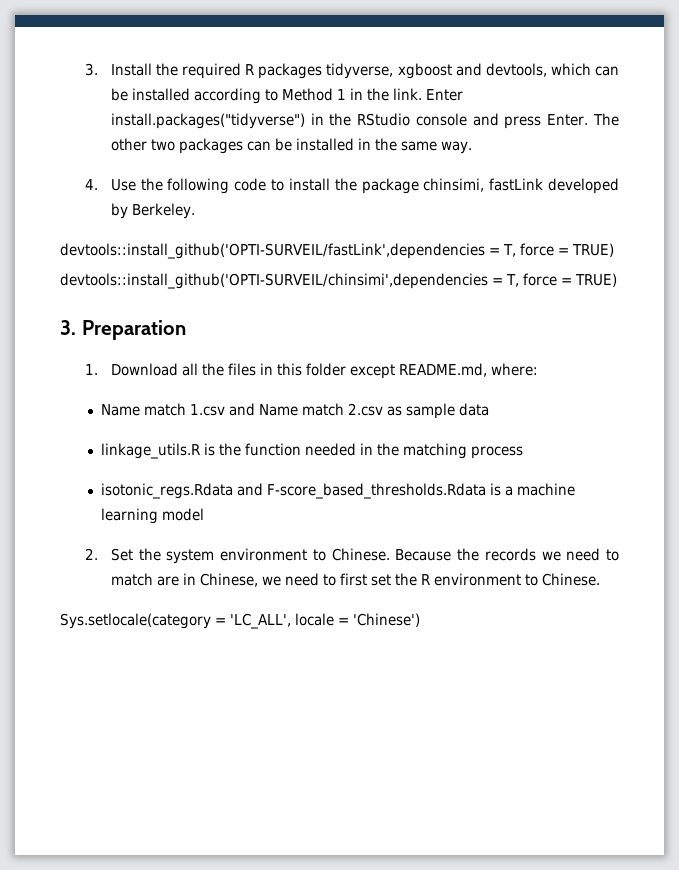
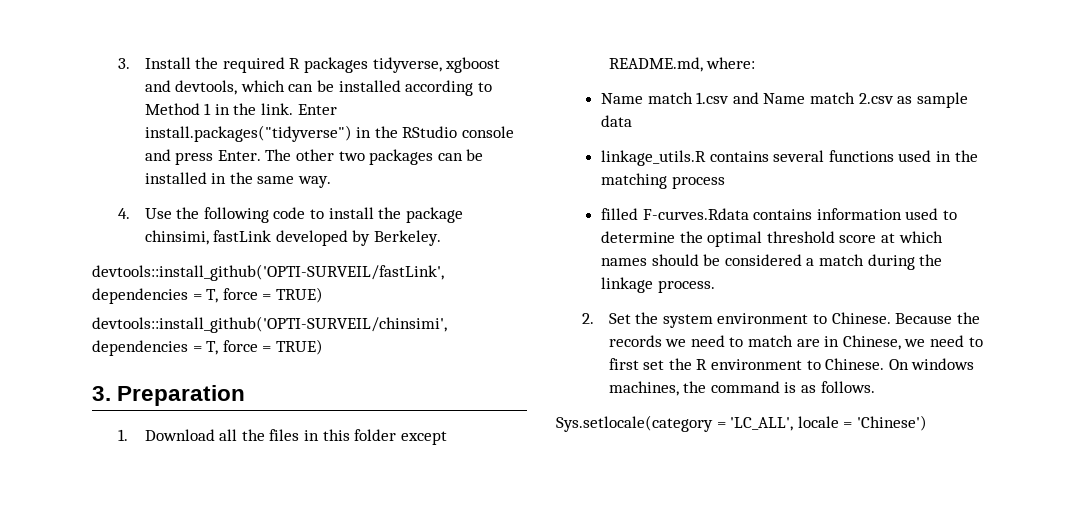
[204,443,357,456] is the function needed -> [709,150,932,162] contains several functions used
[101,483,576,499] [101,508,205,524] isotonic_regs.Rdata and F-score_based_thresholds.Rdata is a machine learning model -> [601,208,957,220] [601,231,943,247] [601,254,943,270] [601,277,715,293] filled F-curves.Rdata contains information used to determine the optimal threshold score at which names should be considered a match during the linkage process.
(600, 579) none -> [888,358,975,370] [608,381,875,396] On windows machines, the command is as follows.

